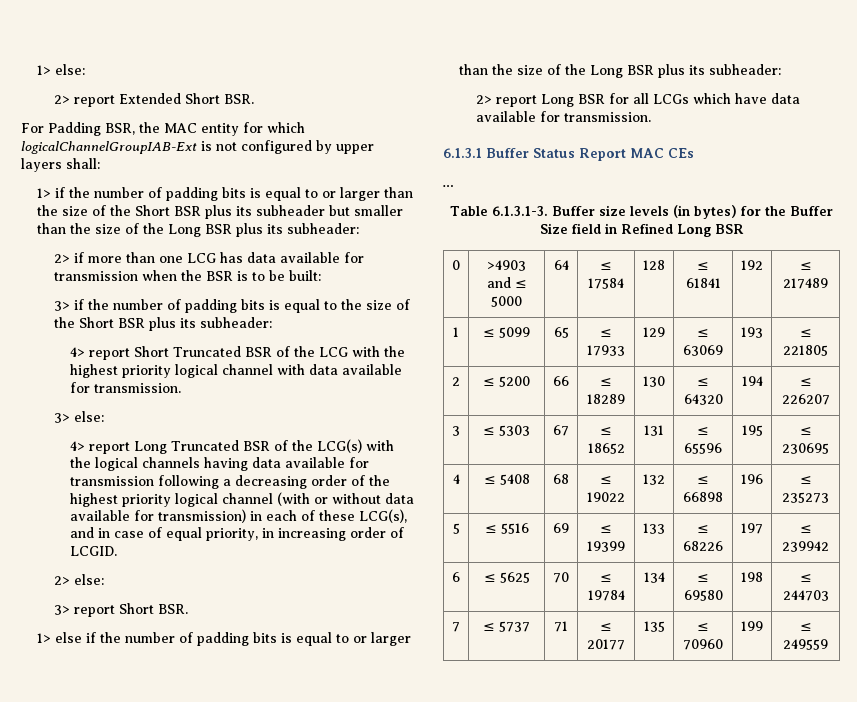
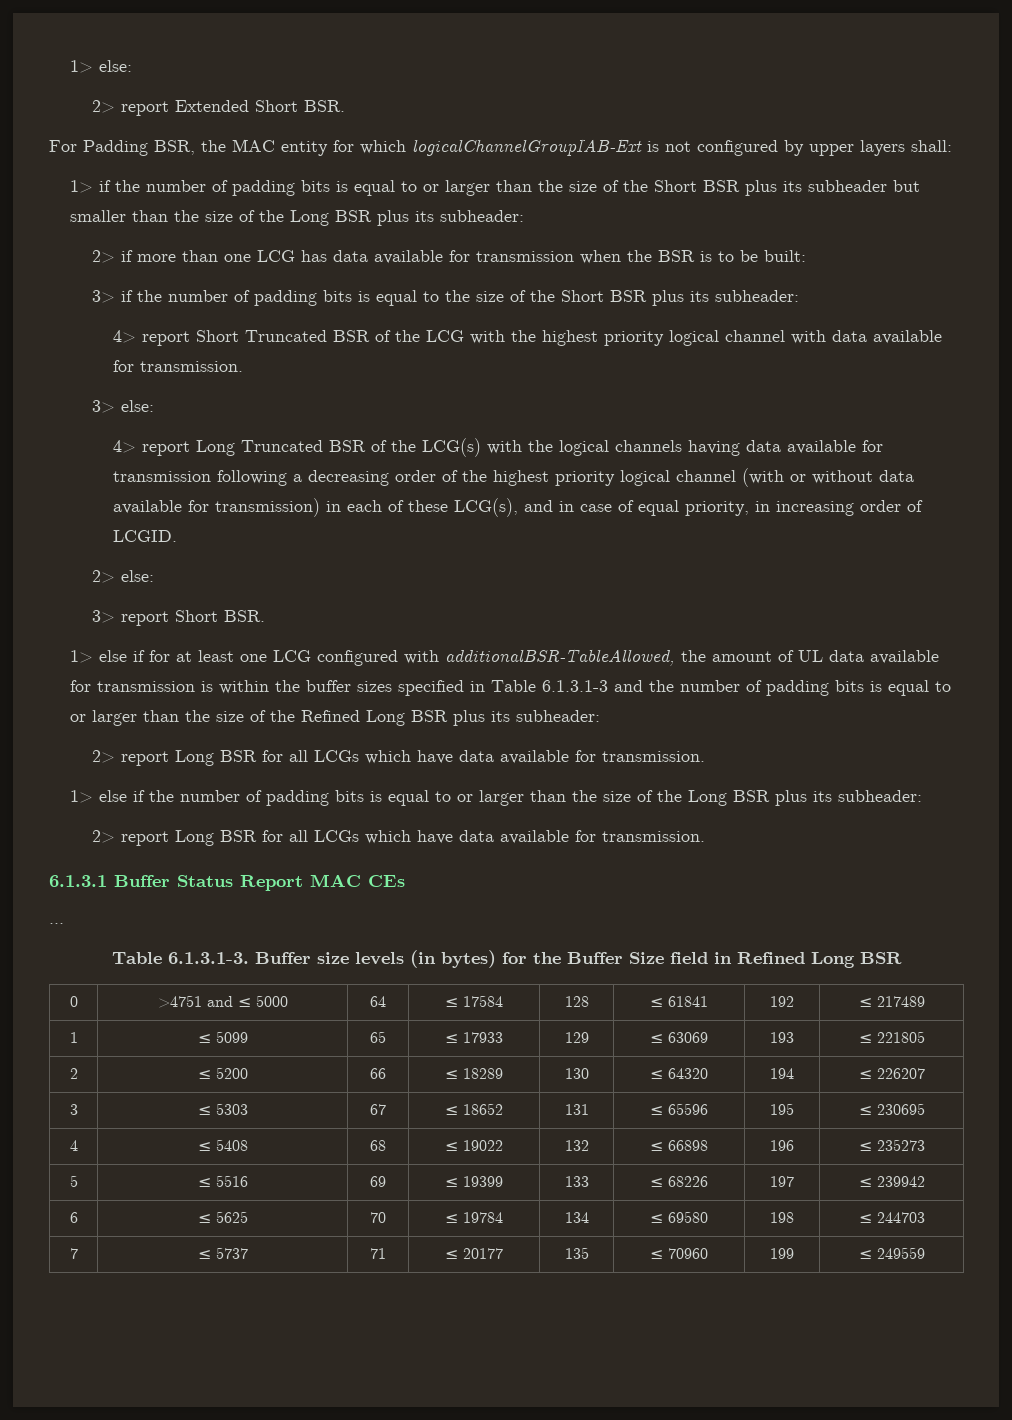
(188, 609) none -> [70,649,940,666] [70,680,952,696] [70,710,601,726] [91,750,705,766] // 1> else if for at least one LCG configured with additionalBSR-TableAllowed, the amount of UL data available for transmission is within the buffer sizes specified in Table 6.1.3.1-3 and the number of padding bits is equal to or larger than the size of the Refined Long BSR plus its subheader: // 2> report Long BSR for all LCGs which have data available for transmission.
[487,260,526,271] >4903 -> [157,995,202,1008] >4751

